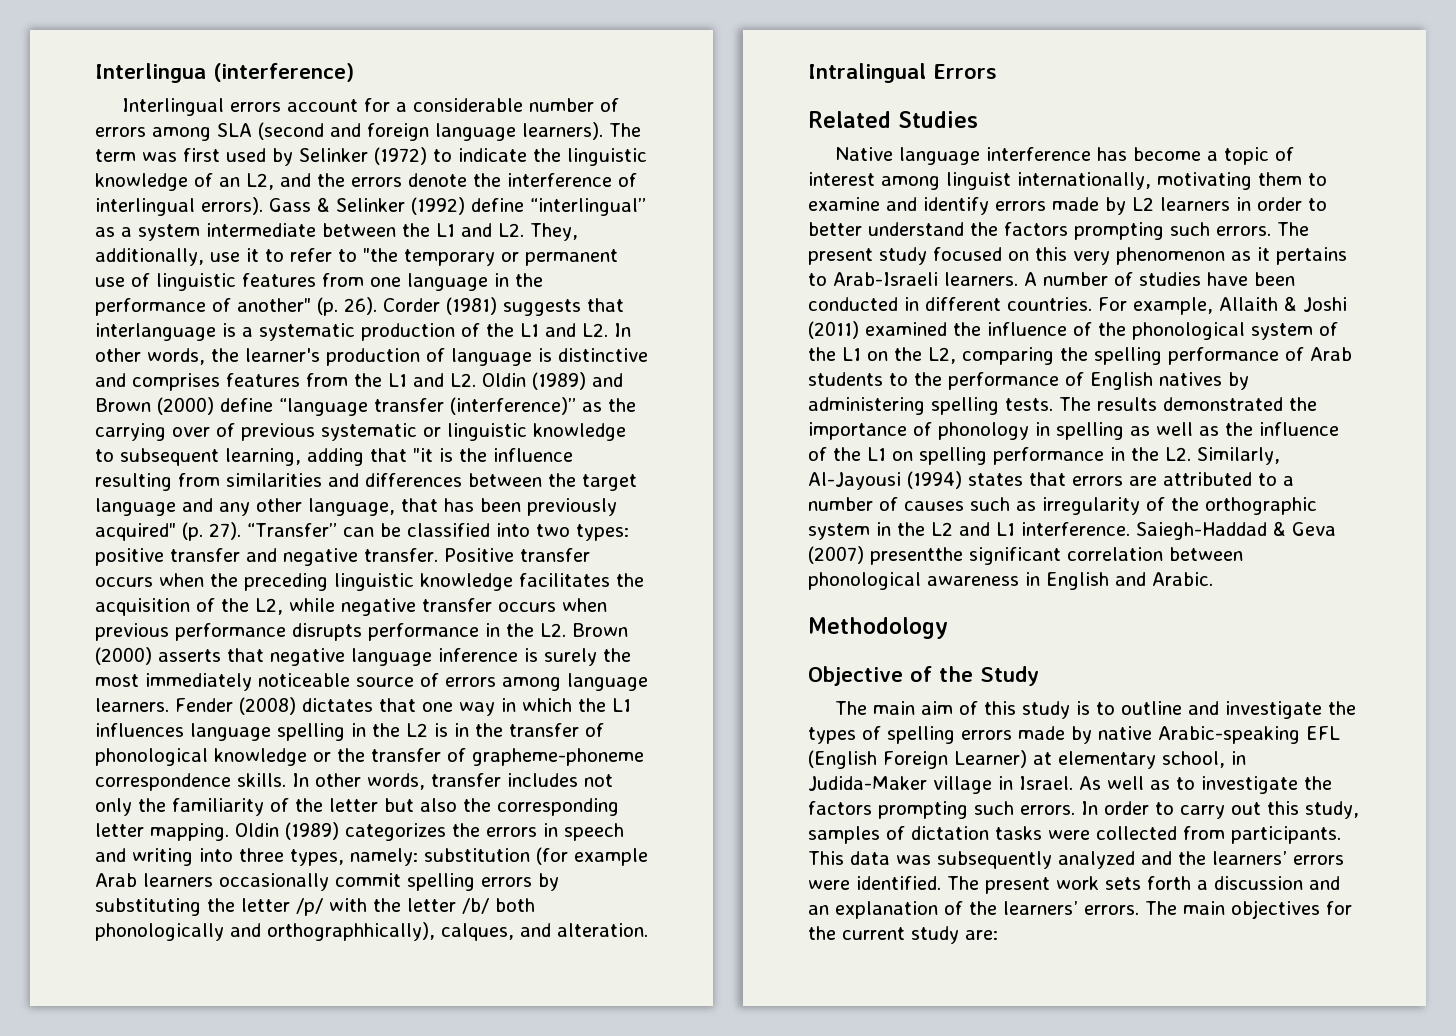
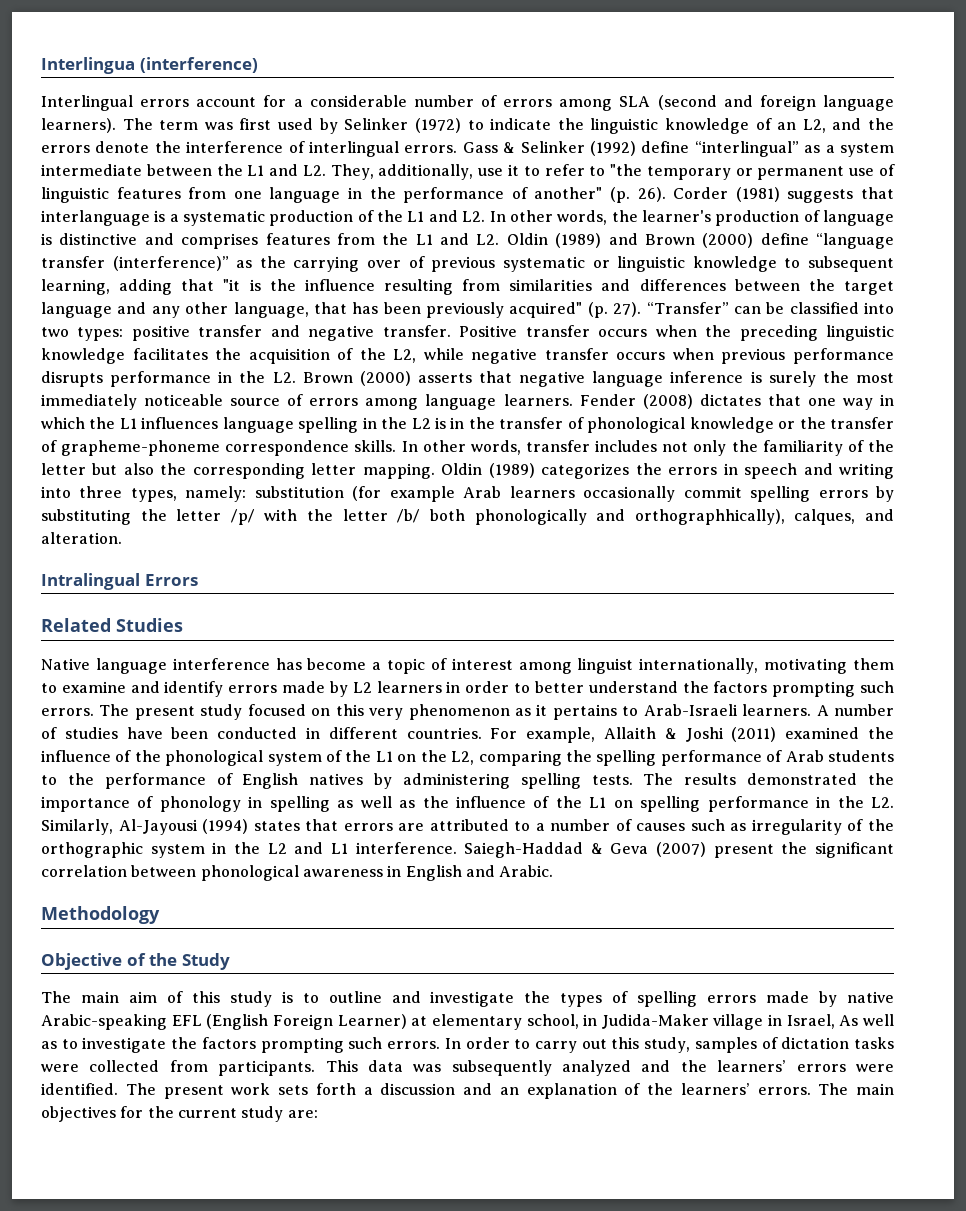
[201,197,263,215] errors). -> [404,145,458,153] errors.
[870,547,963,565] presentthe -> [713,842,808,858] present the
[1019,776,1073,790] Israel. -> [786,1014,835,1029] Israel,

